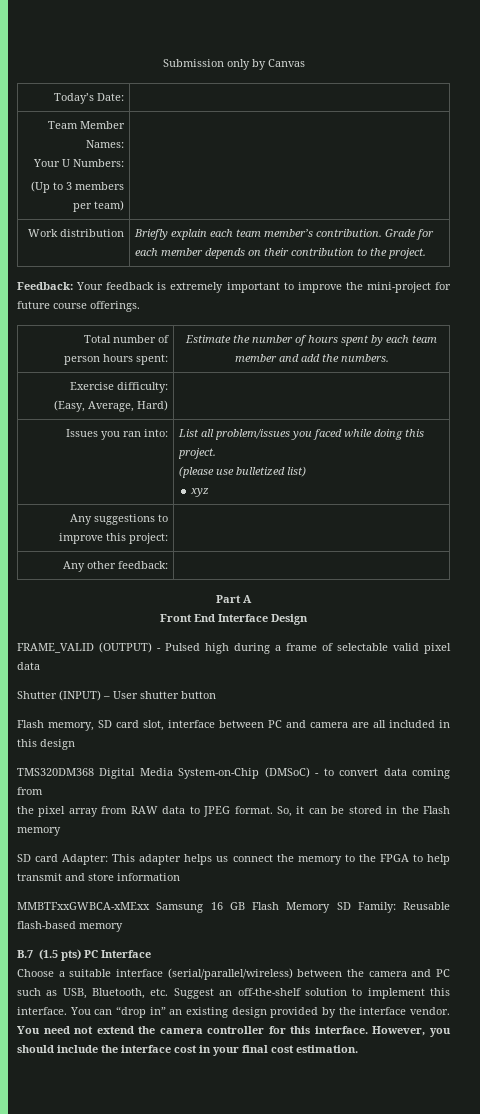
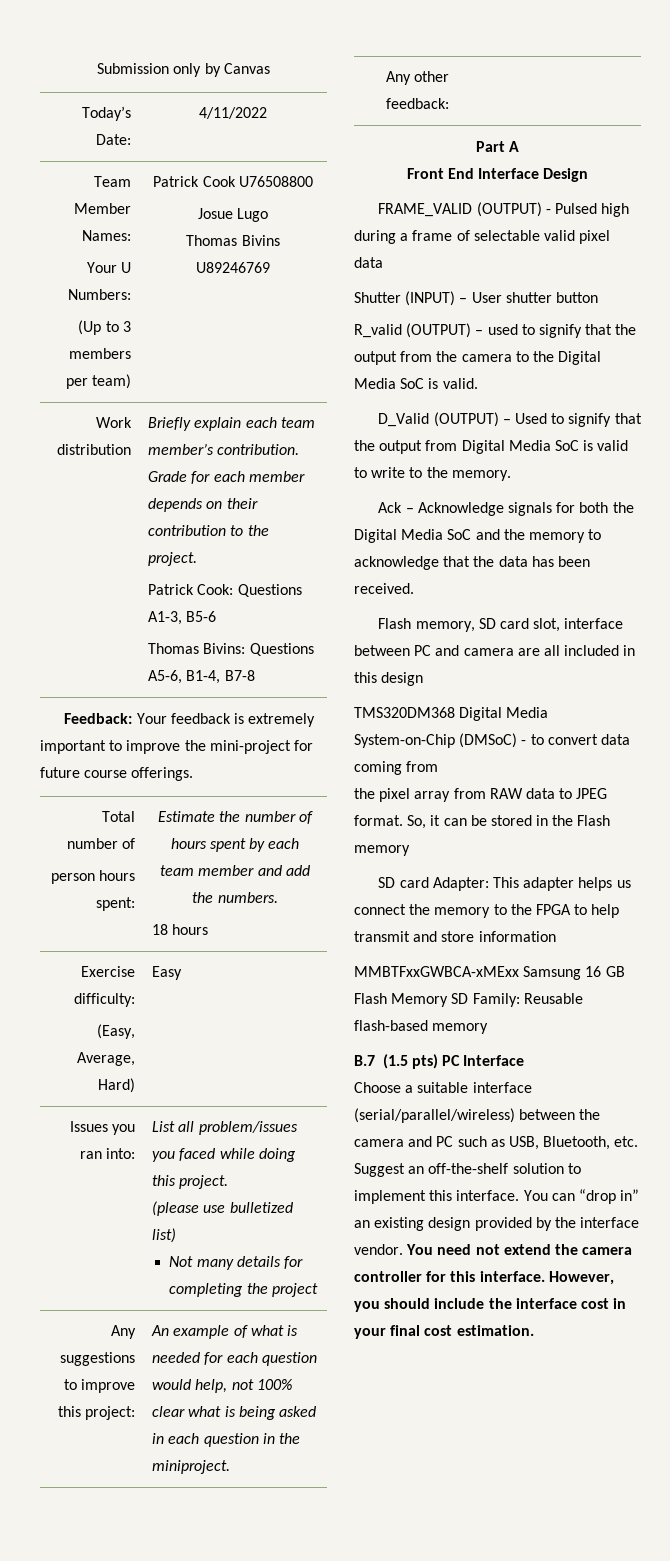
(124, 97) none -> [199,107,267,119] 4/11/2022
(124, 205) none -> [153,176,313,187] [197,208,269,222] [186,235,280,246] [196,262,270,273] Patrick Cook U76508800 // Josue Lugo // Thomas Bivins U89246769
(427, 253) none -> [148,584,302,597] [148,611,217,625] [148,643,314,656] [148,670,255,684] // Patrick Cook: Questions A1-3, B5-6 // Thomas Bivins: Questions A5-6, B1-4, B7-8
(389, 358) none -> [152,924,209,935] // 18 hours
(168, 405) none -> [152,966,183,980] Easy
[190,488,210,497] xyz -> [169,1256,303,1270] [169,1283,318,1297] Not many details for completing the project
(168, 538) none -> [151,1325,299,1339] [152,1352,317,1366] [152,1379,293,1393] [152,1406,317,1420] [152,1433,301,1447] [152,1460,231,1474] An example of what is needed for each question would help, not 100% clear what is being asked in each question in the miniproject.
(216, 695) none -> [354,323,637,338] [354,351,602,365] [354,378,478,389] [378,412,642,427] [354,440,629,454] [354,467,511,481] [378,502,634,516] [354,529,602,543] [354,556,590,570] [354,583,414,594] // R_valid (OUTPUT) – used to signify that the output from the camera to the Digital Media SoC is valid. // D_Valid (OUTPUT) – Used to signify that the output from Digital Media SoC is valid to write to the memory. // Ack – Acknowledge signals for both the Digital Media SoC and the memory to acknowledge that the data has been received.

